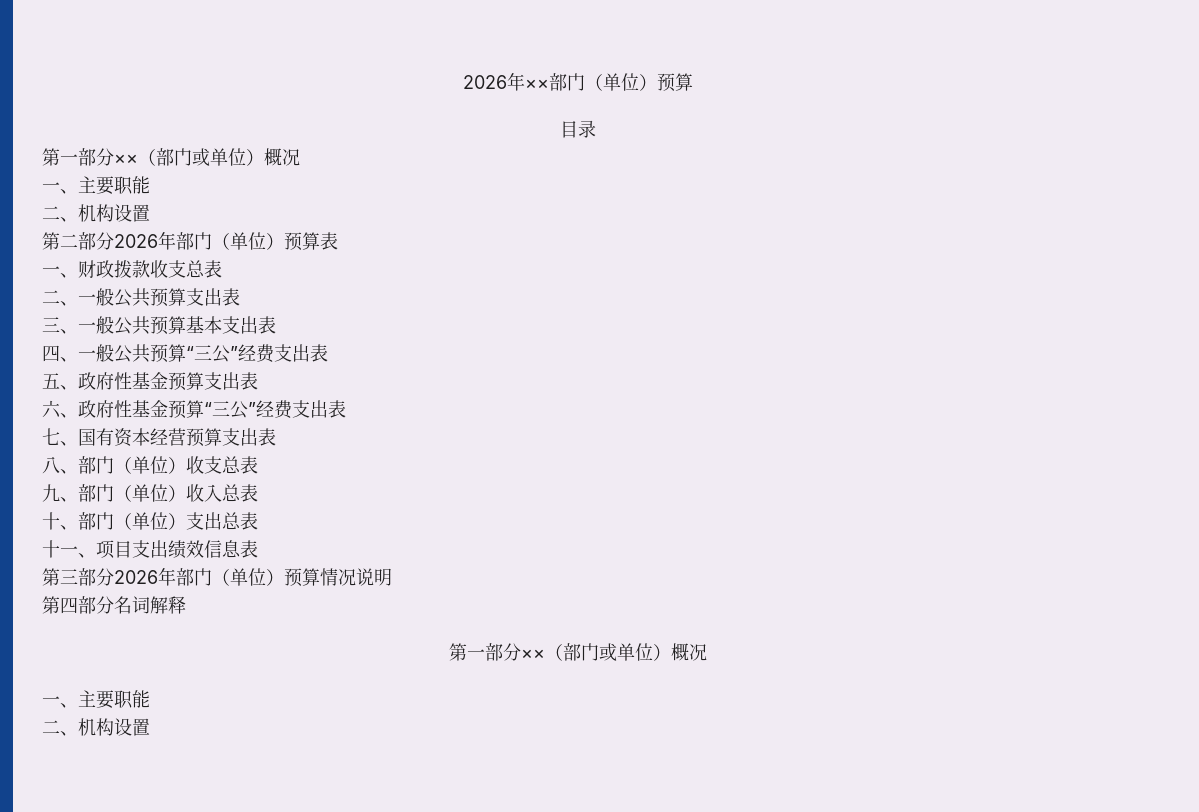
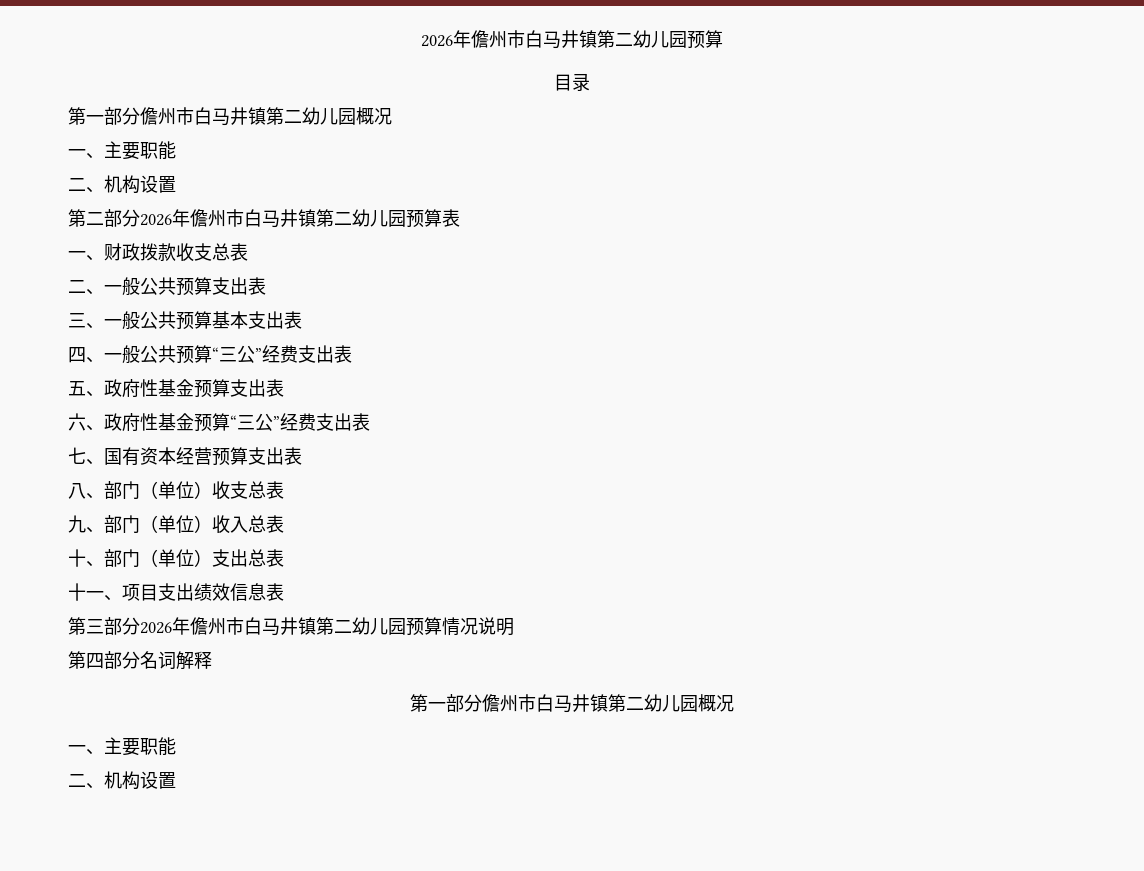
[462,72,693,92] [559,120,596,138] [42,148,264,166] 2026年××部门（单位）预算 // 目录 // 第一部分××（部门或单位） -> [421,30,723,49] [554,73,590,91] [68,107,356,126] 2026年儋州市白马井镇第二幼儿园预算 // 目录 // 第一部分儋州市白马井镇第二幼儿园
[176,232,284,250] 部门（单位） -> [190,209,406,228] 儋州市白马井镇第二幼儿园
[176,568,284,586] 部门（单位） -> [190,617,406,636] 儋州市白马井镇第二幼儿园
[520,643,671,661] ××（部门或单位） -> [482,694,698,713] 儋州市白马井镇第二幼儿园

